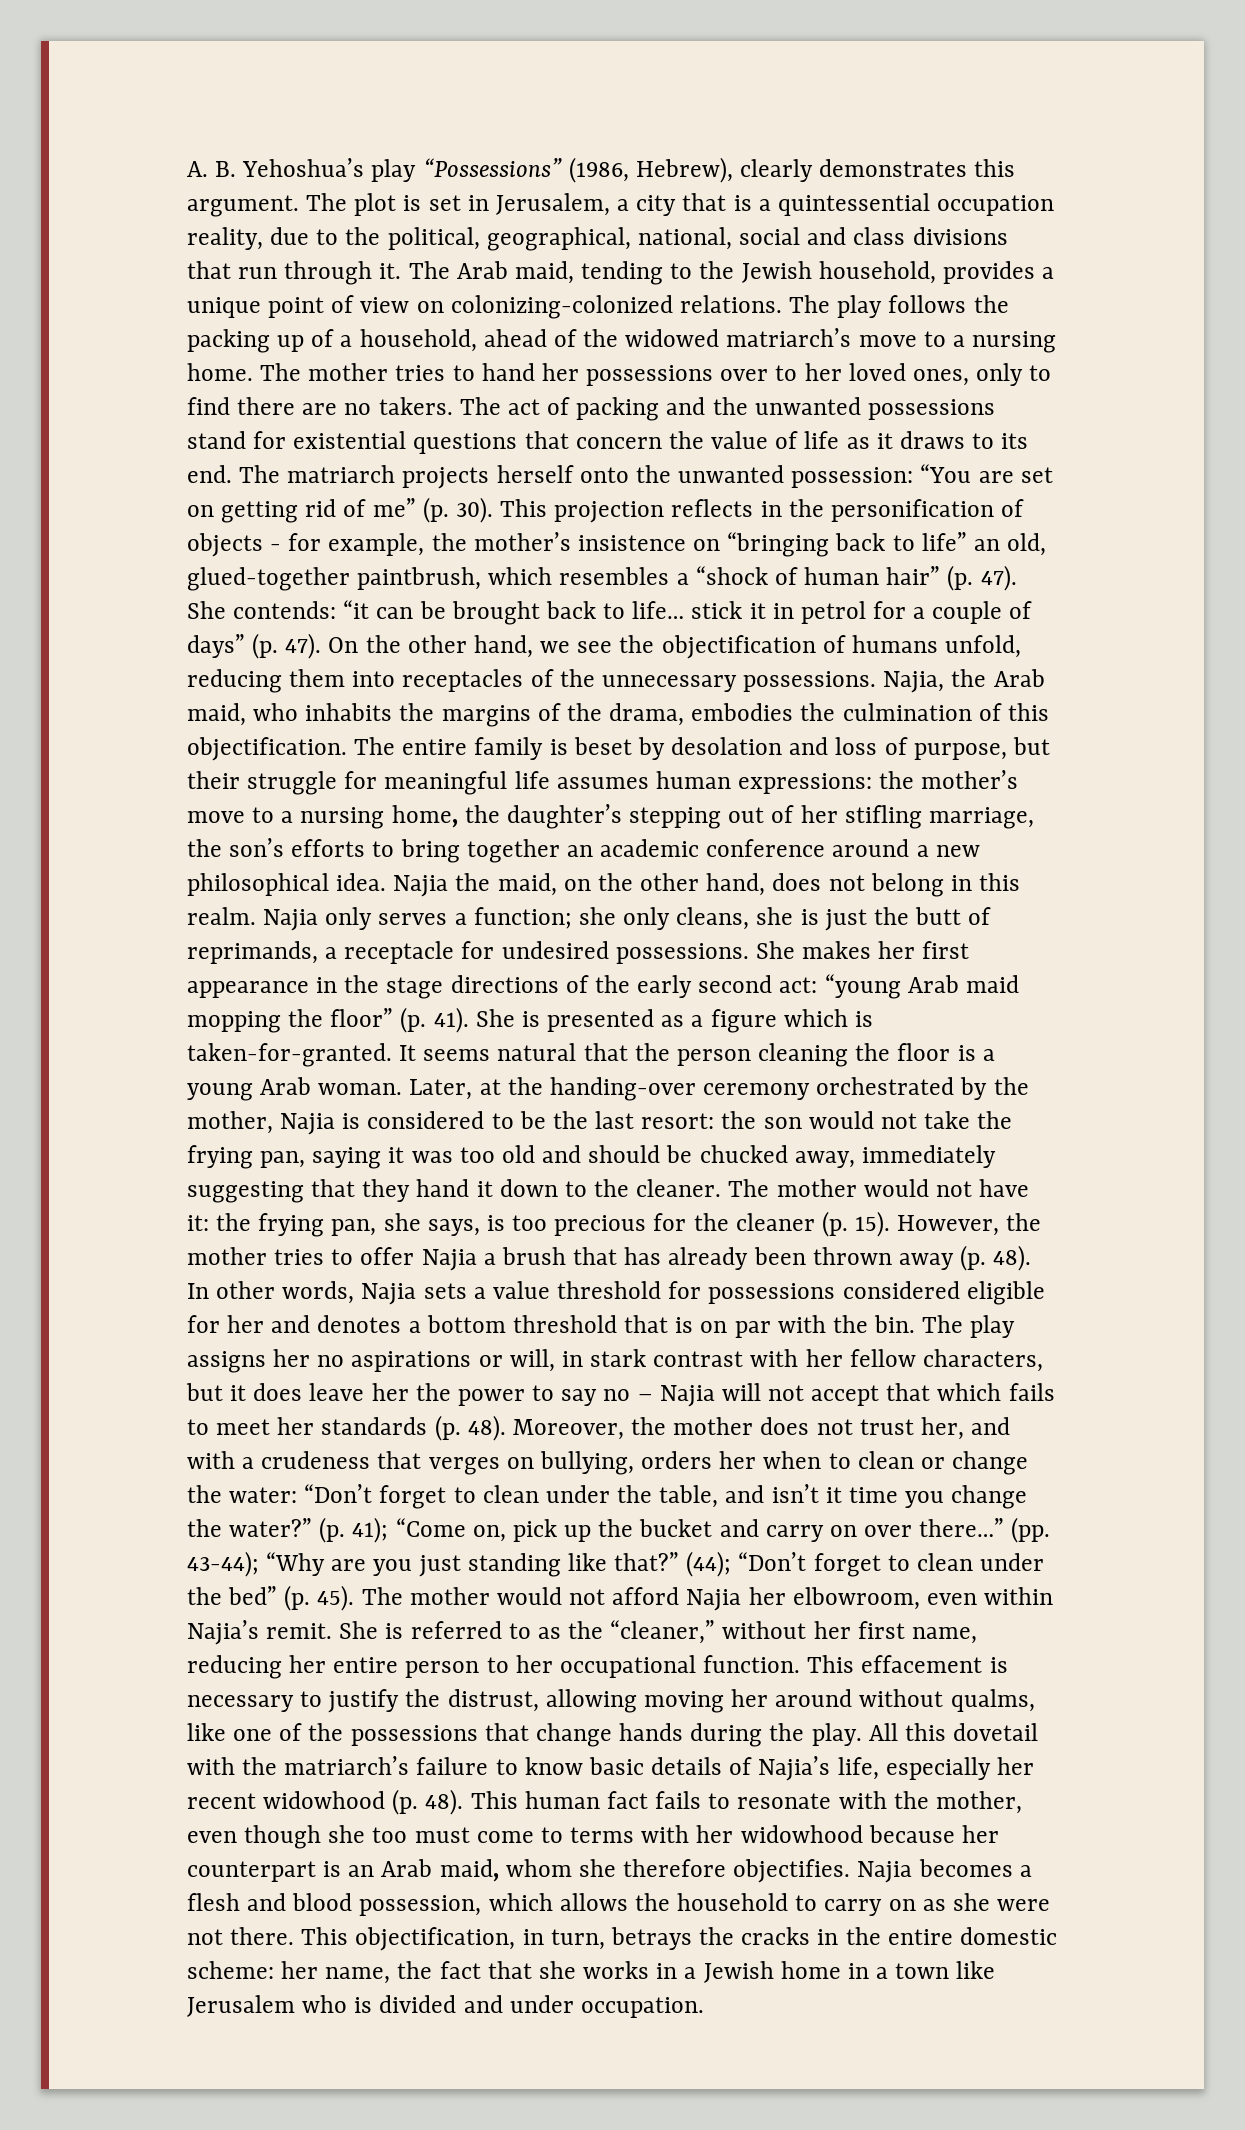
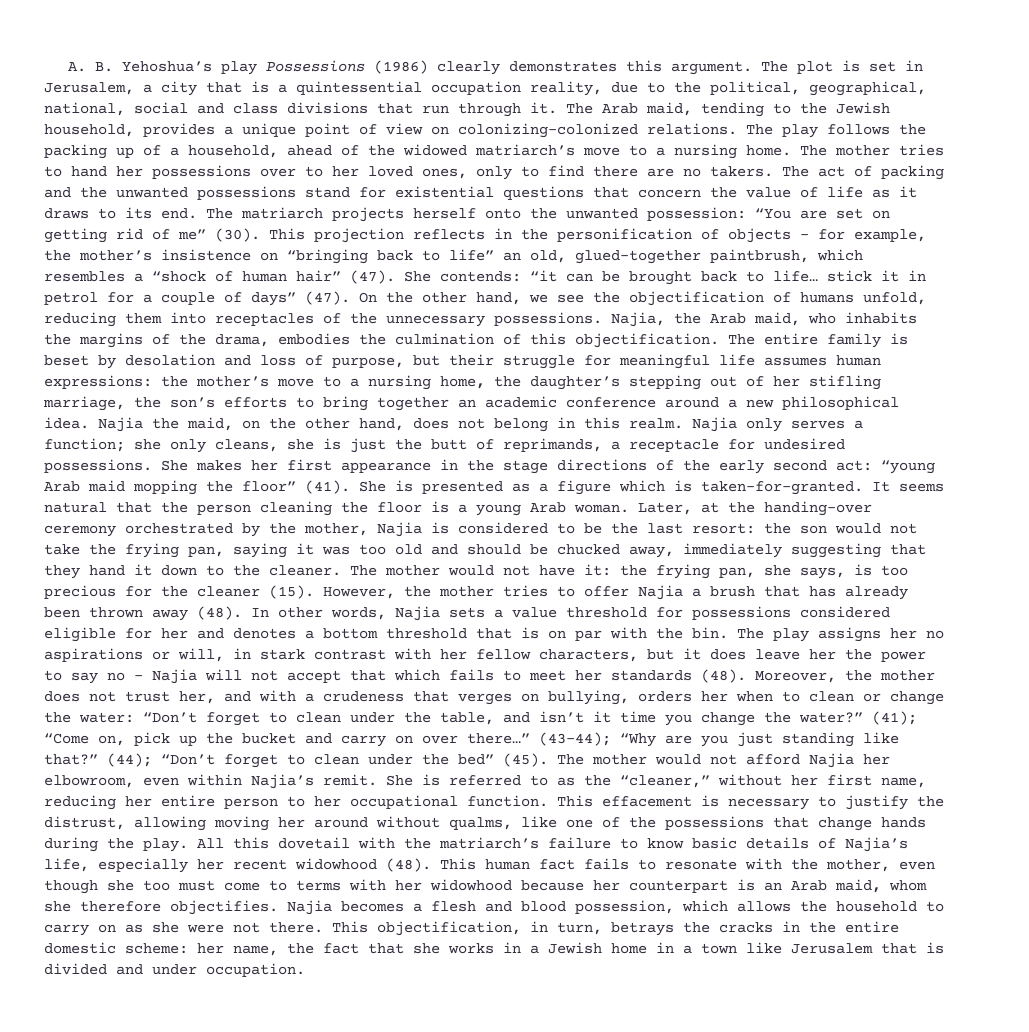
[422,157,733,183] “Possessions” (1986, Hebrew), -> [265,60,428,74] Possessions (1986)
[422,497,493,523] (p. 30). -> [215,228,260,242] (30).
[947,565,1017,591] (p. 47). -> [350,270,395,284] (47).
[252,633,322,659] (p. 47). -> [305,291,350,305] (47).
[400,1007,469,1033] (p. 41). -> [305,480,350,494] (41).
[821,1211,891,1237] (p. 15). -> [269,585,314,599] (15).
[960,1245,1032,1271] (p. 48). -> [197,606,242,620] (48).
[434,1415,506,1441] (p. 48). -> [701,669,746,683] (48).
[319,1517,389,1543] (p. 41); -> [872,711,917,725] (41);
[1011,1517,1051,1543] [187,1551,259,1577] (pp. 43-44); -> [539,732,611,746] (43-44);
[284,1585,355,1611] (p. 45). -> [503,753,548,767] (45).
[392,1789,464,1815] (p. 48). -> [386,858,431,872] (48).
[302,1995,348,2013] who -> [881,943,917,954] that

